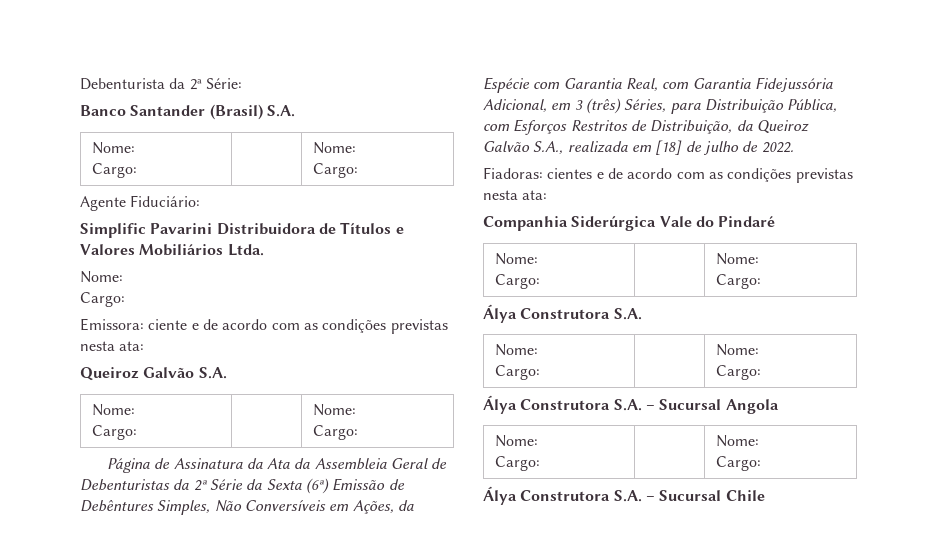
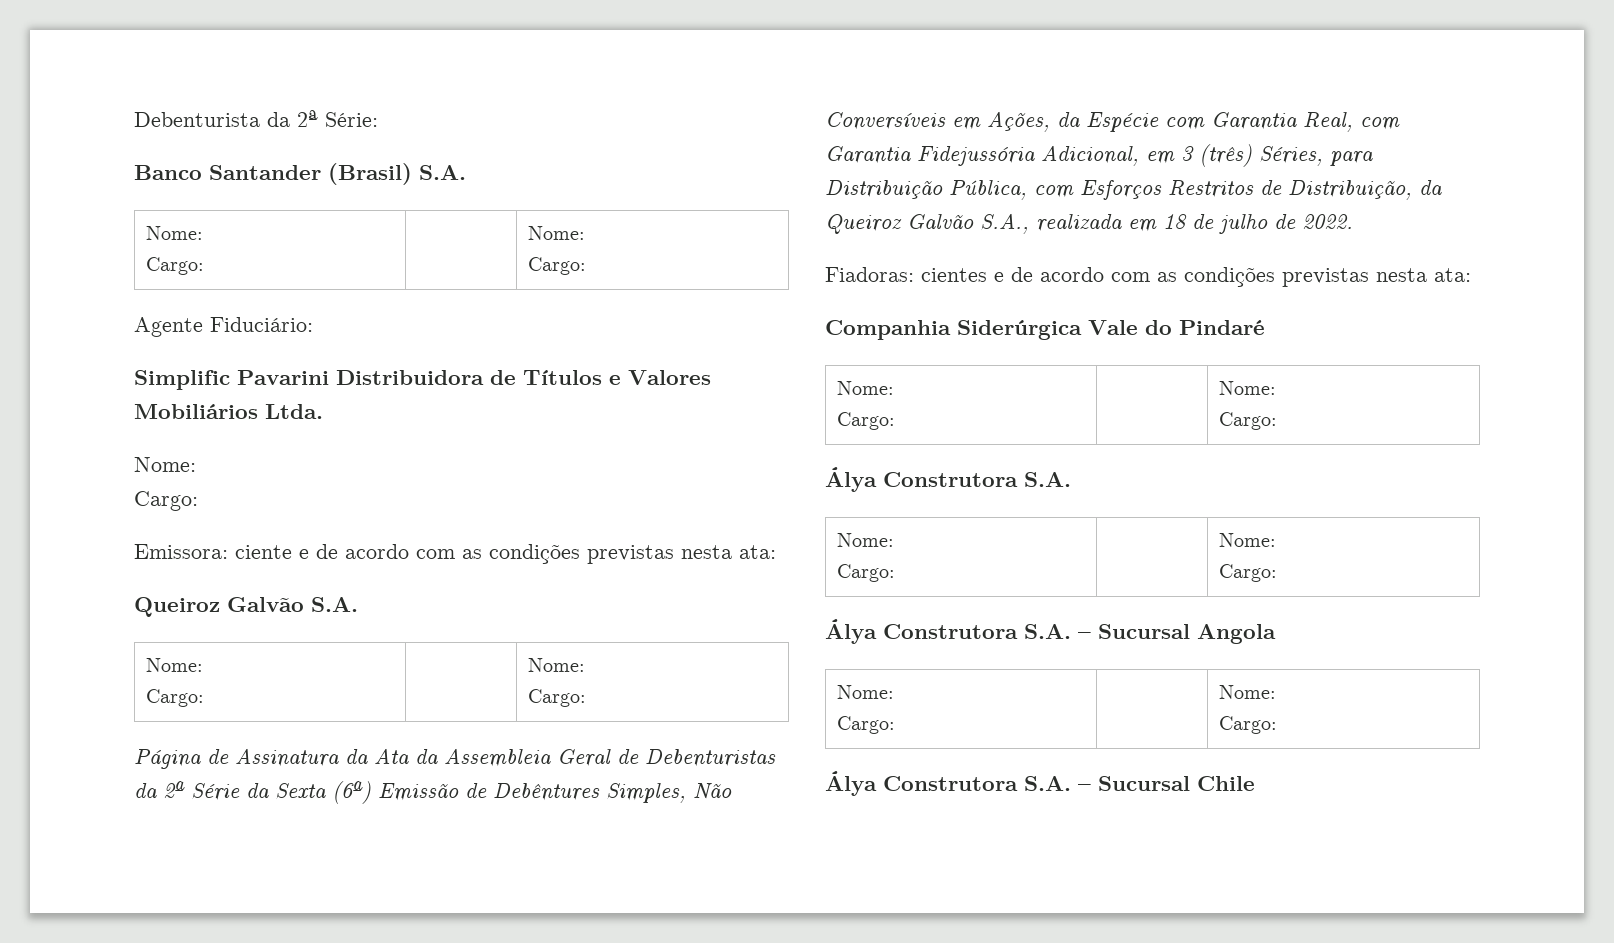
[655,140,683,155] [18] -> [1163,214,1187,229] 18

